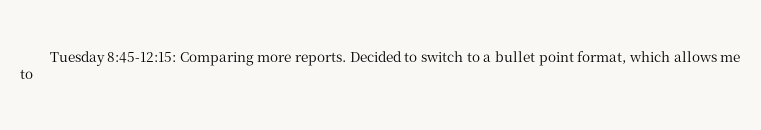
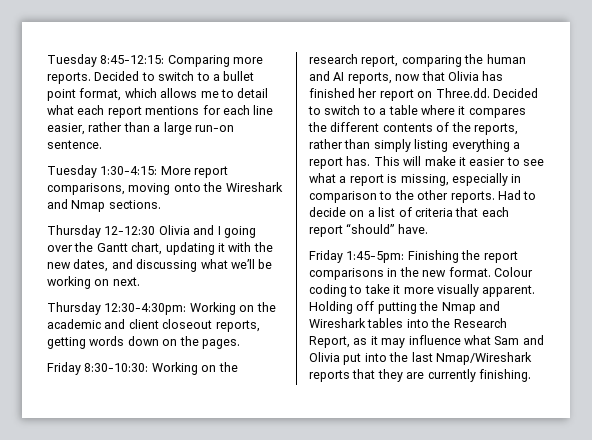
(33, 74) none -> [237,88,269,98] [47,105,274,118] [47,122,234,135] [47,140,102,149] [47,165,229,178] [47,182,283,195] [47,199,161,212] [47,225,256,238] [47,242,273,255] [47,259,273,272] [47,276,140,289] [47,302,276,315] [47,319,260,332] [47,336,240,349] [47,362,238,375] [309,54,526,67] [309,71,504,84] [309,88,538,101] [308,105,526,118] [308,122,518,135] [309,139,520,152] [309,156,544,169] [309,173,522,186] [309,190,537,203] [309,207,509,217] [309,223,428,237] [309,250,518,263] [309,267,533,280] [309,284,536,297] [309,301,500,314] [309,318,507,328] [309,335,544,348] [309,352,532,365] [309,369,531,382] detail what each report mentions for each line easier, rather than a large run-on sentence. // Tuesday 1:30-4:15: More report comparisons, moving onto the Wireshark and Nmap sections. // Thursday 12-12:30 Olivia and I going over the Gantt chart, updating it with the new dates, and discussing what we’ll be working on next. // Thursday 12:30-4:30pm: Working on the academic and client closeout reports, getting words down on the pages. // Friday 8:30-10:30: Working on the research report, comparing the human and AI reports, now that Olivia has finished her report on Three.dd. Decided to switch to a table where it compares the different contents of the reports, rather than simply listing everything a report has. This will make it easier to see what a report is missing, especially in comparison to the other reports. Had to decide on a list of criteria that each report “should” have. // Friday 1:45-5pm: Finishing the report comparisons in the new format. Colour coding to take it more visually apparent. Holding off putting the Nmap and Wireshark tables into the Research Report, as it may influence what Sam and Olivia put into the last Nmap/Wireshark reports that they are currently finishing.

